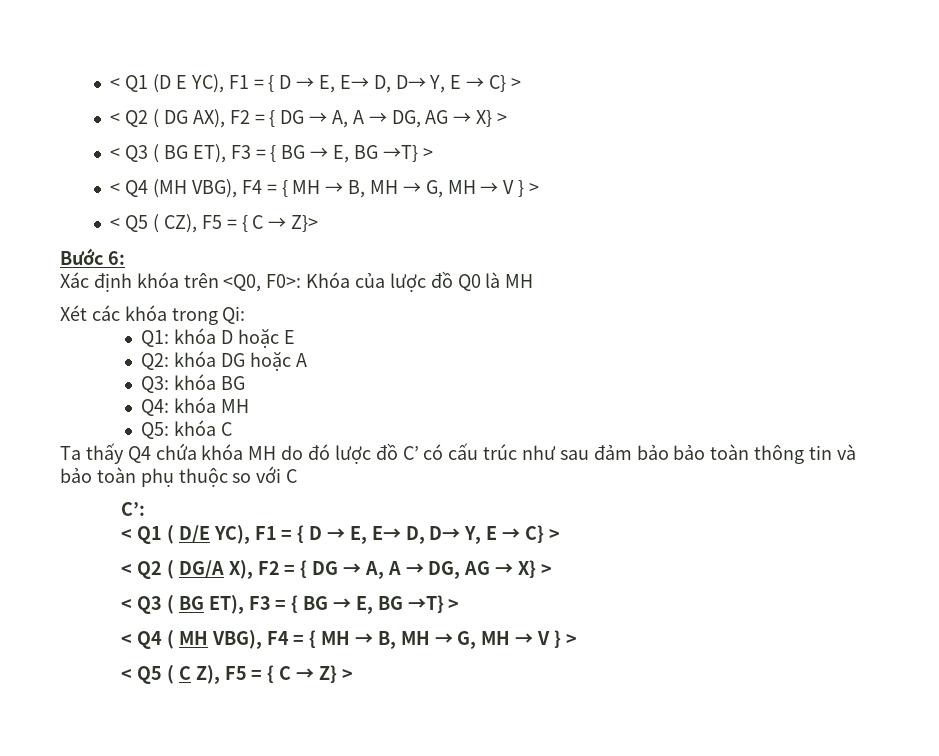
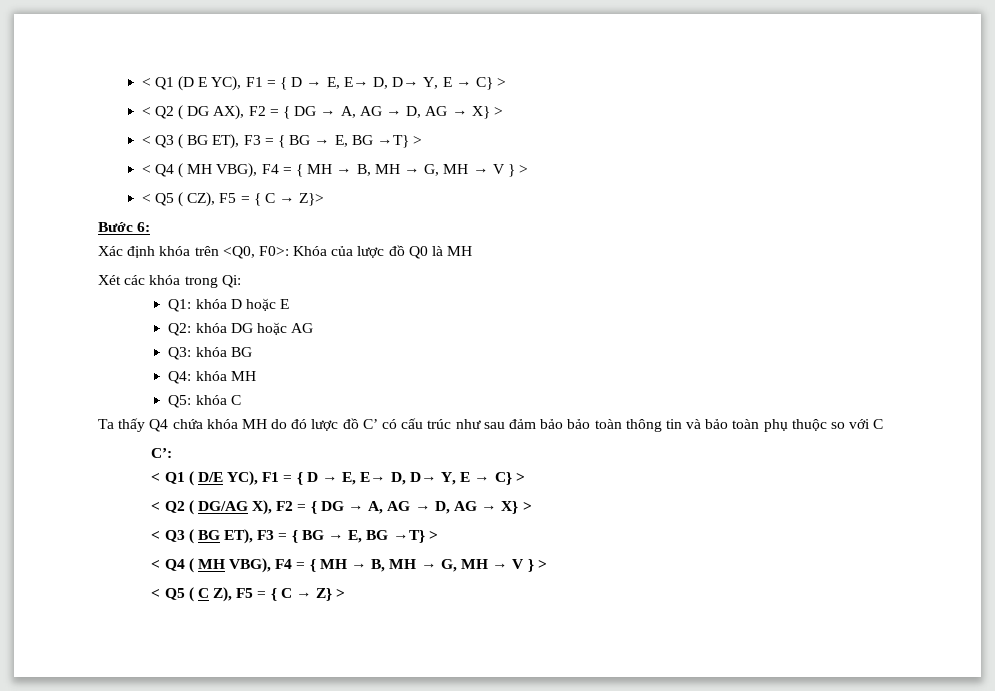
[352,110,421,128] A → DG, -> [359,106,422,118] AG → D,
[153,179,188,198] (MH -> [178,163,213,178] ( MH
[295,353,307,367] A -> [291,323,314,333] AG
[178,560,224,578] DG/A -> [197,501,248,511] DG/AG
[387,561,461,579] A → DG, -> [387,501,450,514] AG → D,

